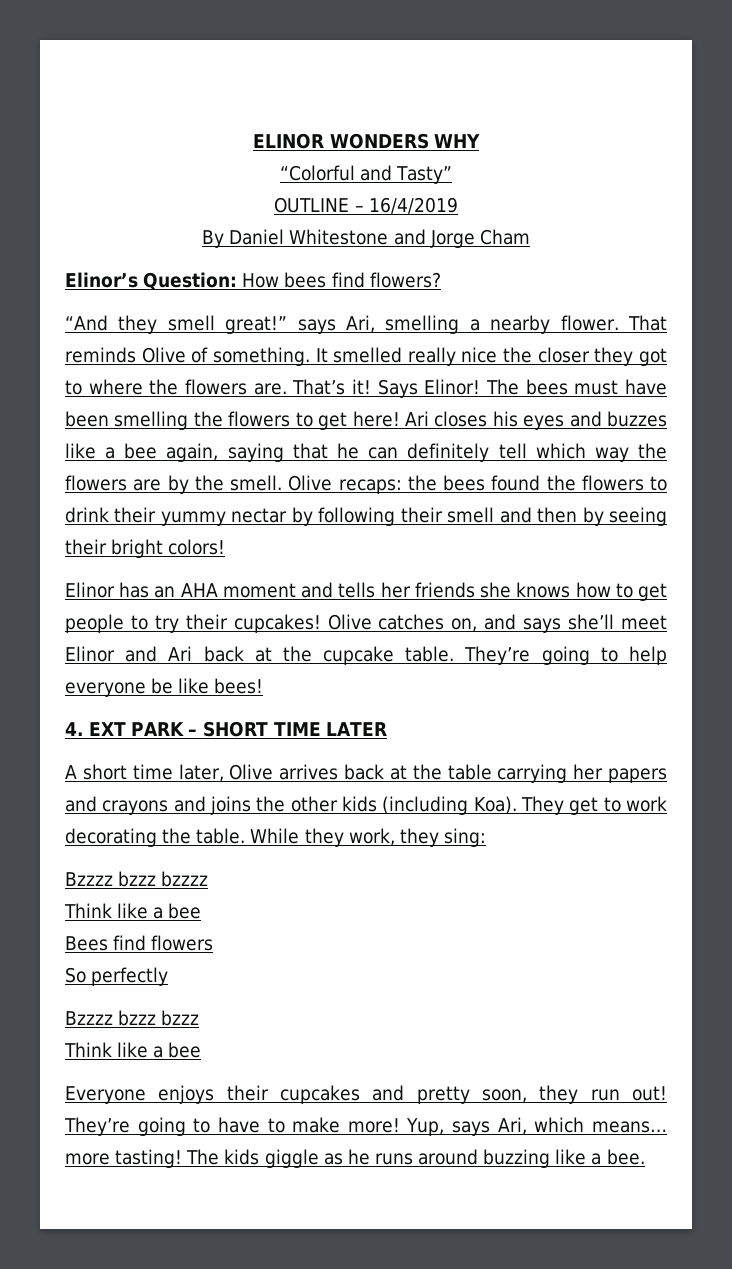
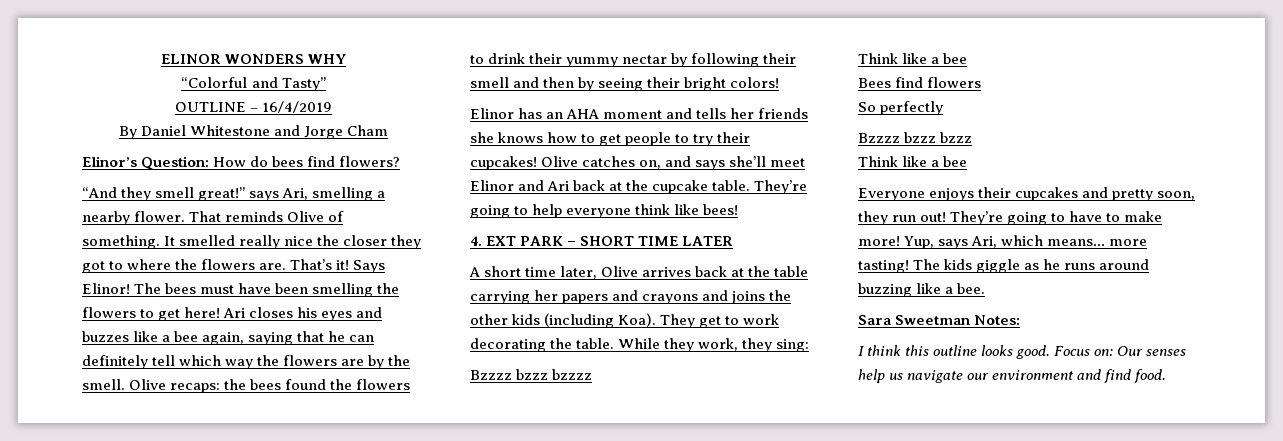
(280, 280) none -> [250,156,269,167] do
[151,678,174,694] be -> [635,204,671,215] think
(645, 1157) none -> [858,315,1021,325] [858,345,1187,359] [858,369,1167,383] // Sara Sweetman Notes: // I think this outline looks good. Focus on: Our senses help us navigate our environment and find food.

